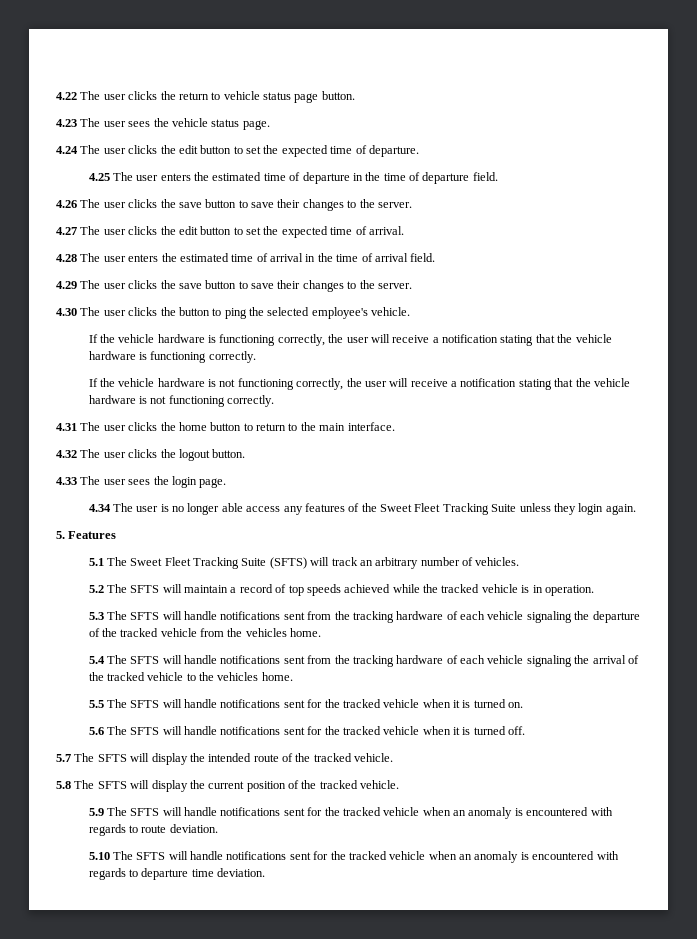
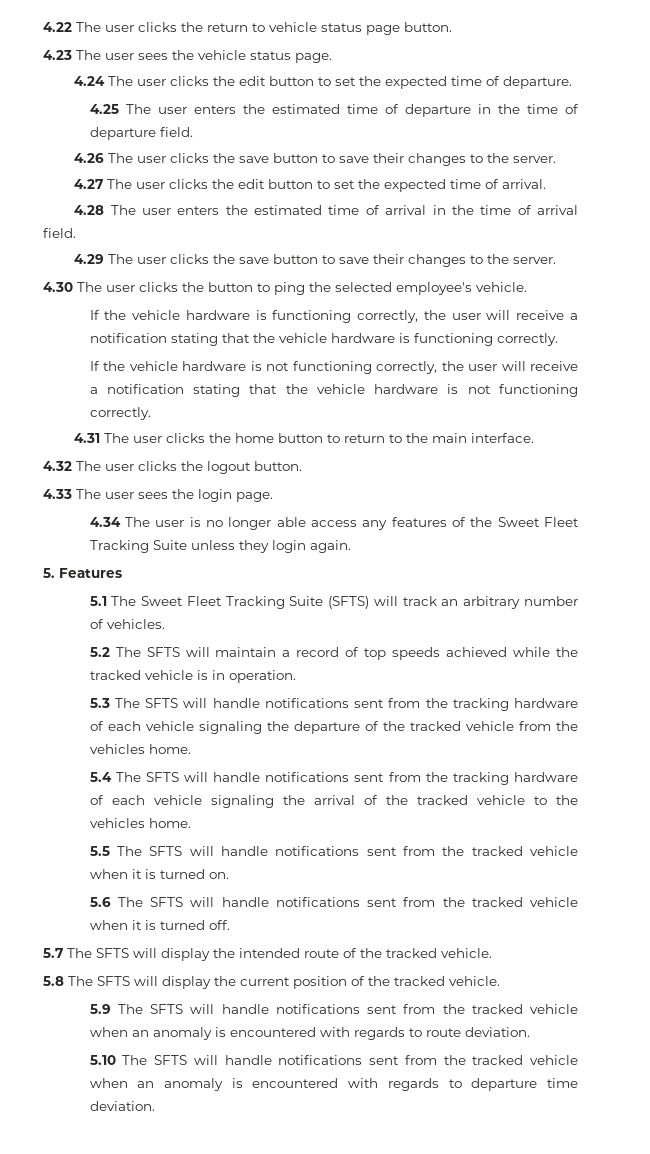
[307,699,323,708] for -> [402,846,435,856] from
[307,726,323,735] for -> [403,897,436,907] from
[307,807,323,816] for -> [403,1004,436,1014] from
[313,851,329,860] for -> [404,1055,437,1065] from

